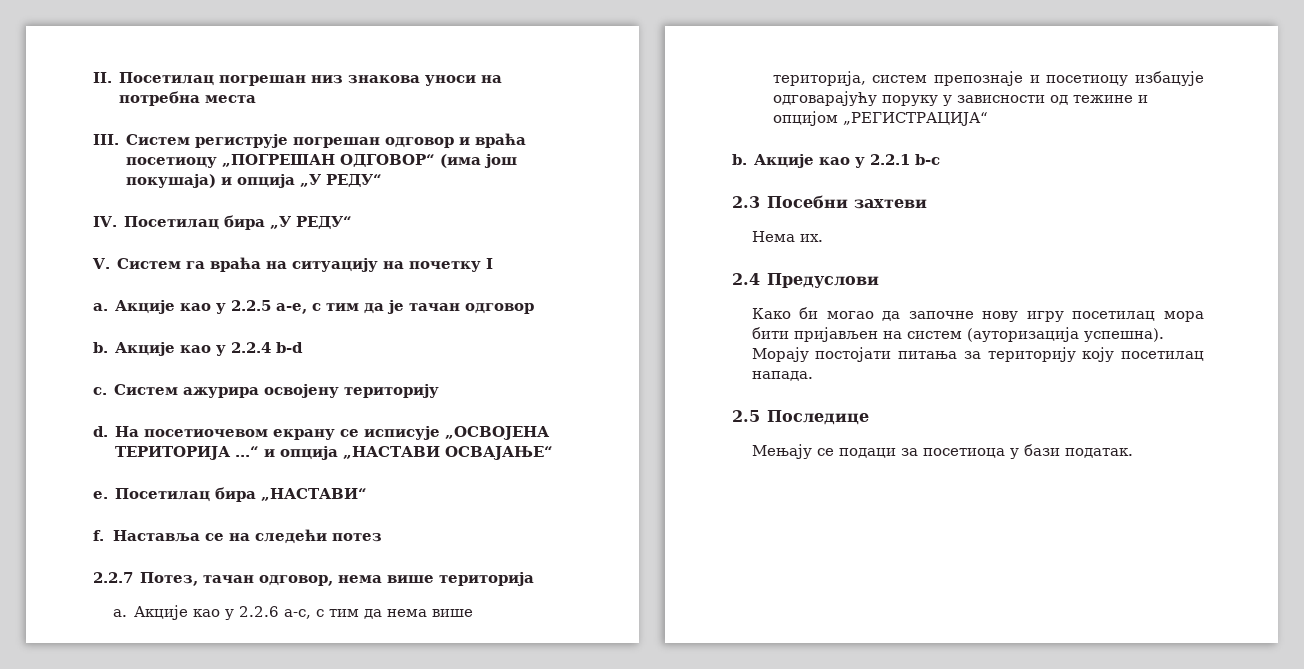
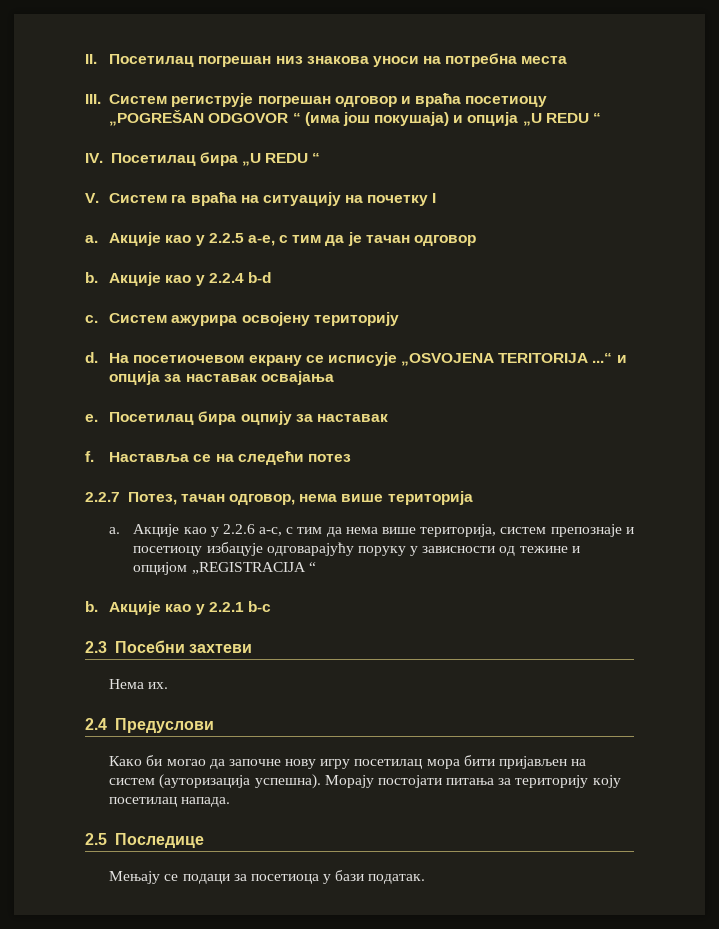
[222,154,436,167] „ПОГРЕШАН ОДГОВОР“ -> [109,110,301,126] „POGREŠAN ODGOVOR “
[300,174,383,187] „У РЕДУ“ -> [522,113,602,126] „U REDU “
[270,216,353,229] „У РЕДУ“ -> [242,153,321,166] „U REDU “
[445,426,551,440] [115,446,232,460] „ОСВОЈЕНА ТЕРИТОРИЈА -> [401,353,589,366] „OSVOJENA TERITORIJA
[343,446,554,460] „НАСТАВИ ОСВАЈАЊЕ“ -> [164,371,334,385] за наставак освајања
[261,488,368,501] „НАСТАВИ“ -> [240,411,388,425] оцпију за наставак
[842,112,988,126] „РЕГИСТРАЦИЈА“ -> [191,562,316,574] „REGISTRACIJA “

